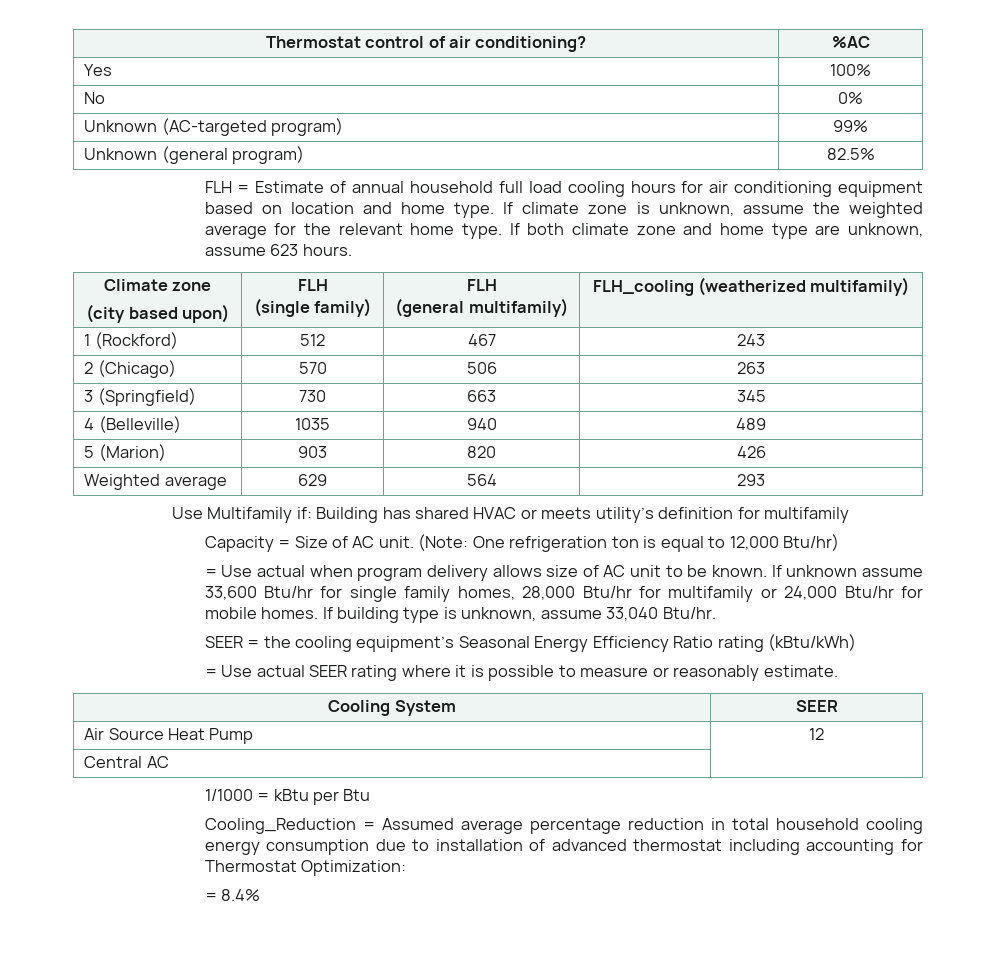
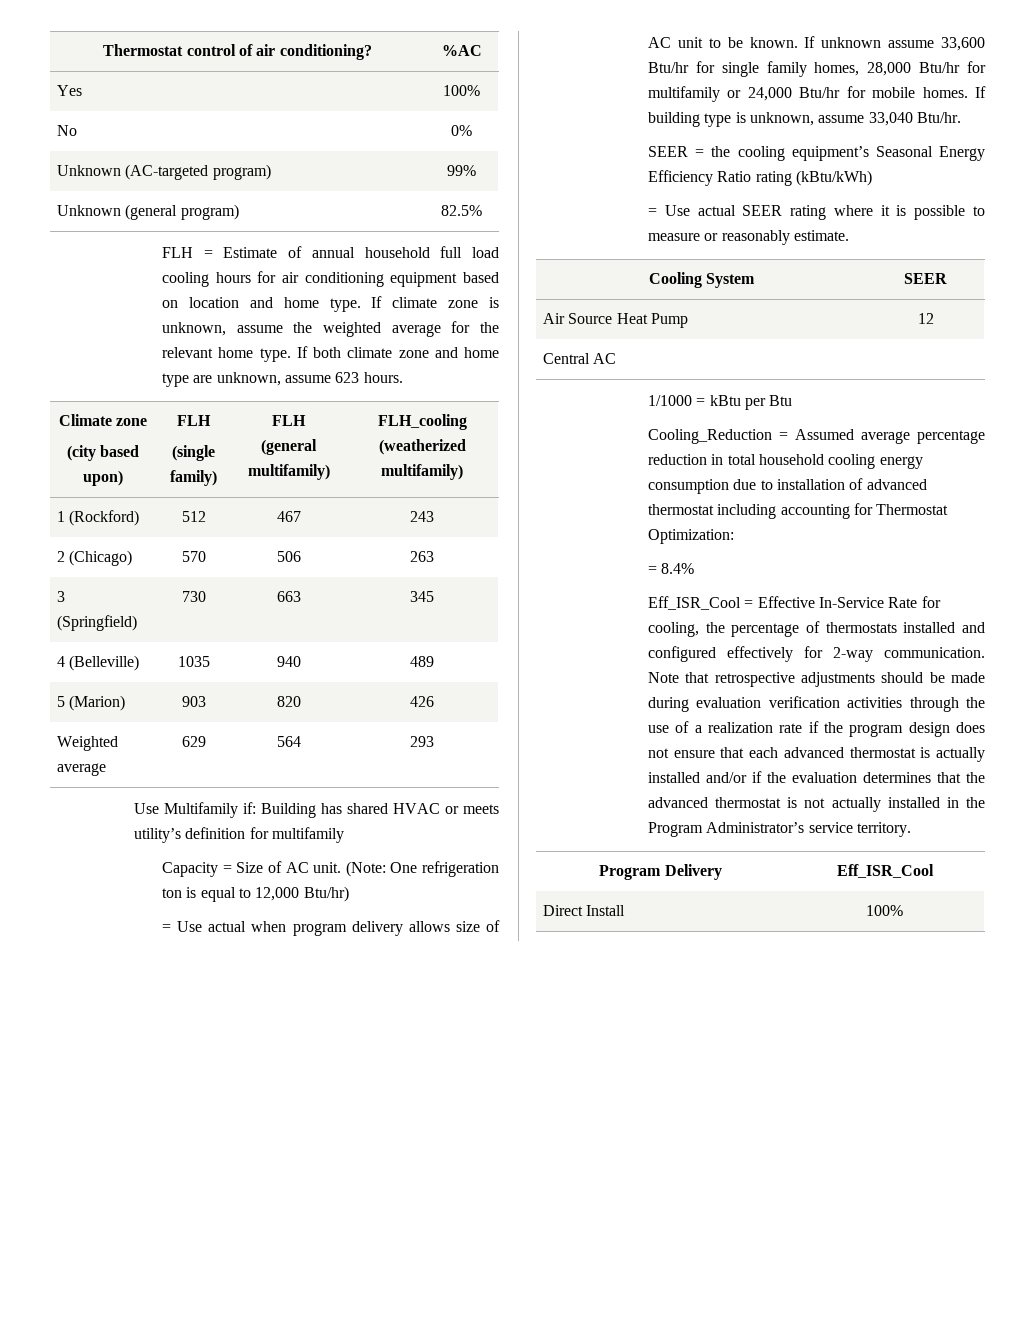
(261, 895) none -> [648,596,941,610] [648,621,986,637] [648,646,985,662] [648,672,985,687] [648,696,985,712] [648,721,985,737] [648,747,985,762] [648,771,985,783] [648,797,985,812] [648,822,912,837] [599,864,722,880] [836,864,934,878] [543,905,626,916] [866,905,903,916] // Eff_ISR_Cool = Effective In-Service Rate for cooling, the percentage of thermostats installed and configured effectively for 2-way communication. Note that retrospective adjustments should be made during evaluation verification activities through the use of a realization rate if the program design does not ensure that each advanced thermostat is actually installed and/or if the evaluation determines that the advanced thermostat is not actually installed in the Program Administrator’s service territory. // Program Delivery | Eff_ISR_Cool // Direct Install | 100%

